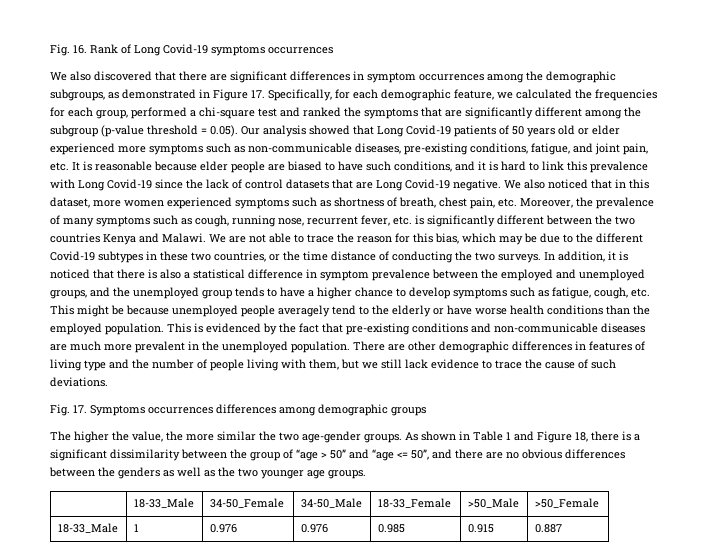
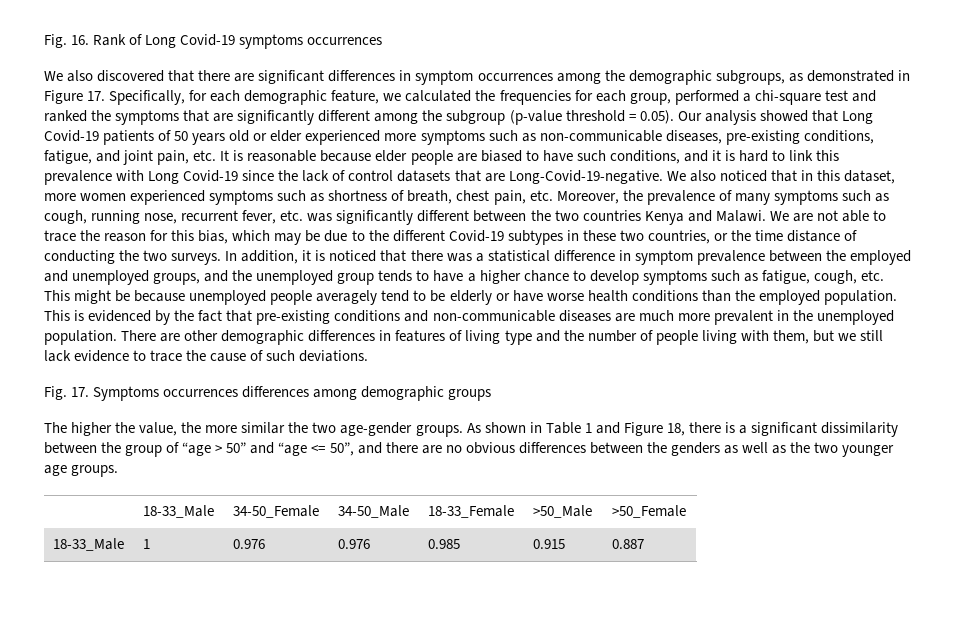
[376,179,501,191] Long Covid-19 negative. -> [508,170,663,184] Long-Covid-19-negative.
[415,215,424,225] is -> [307,213,333,222] was
[148,269,181,279] is also -> [446,253,472,262] was
[372,305,389,315] the -> [430,290,446,302] be

